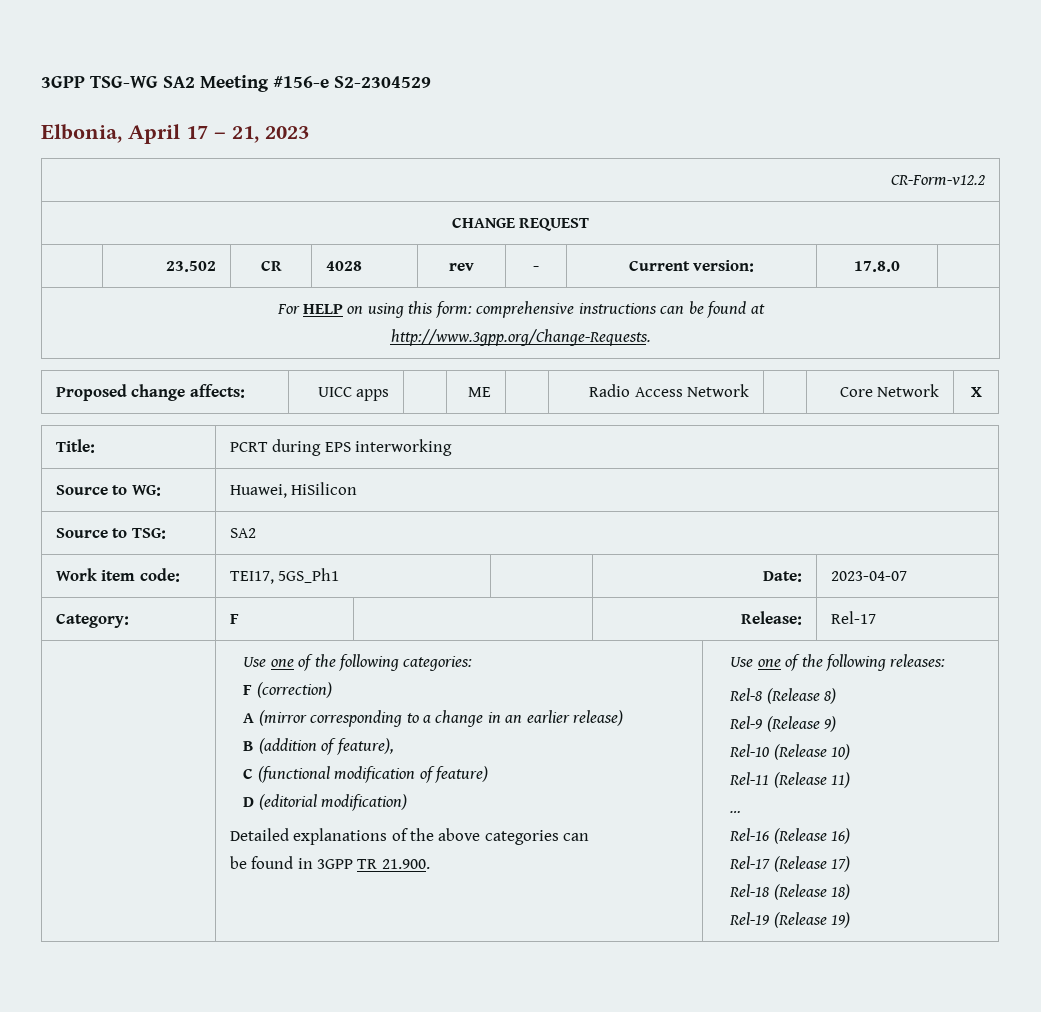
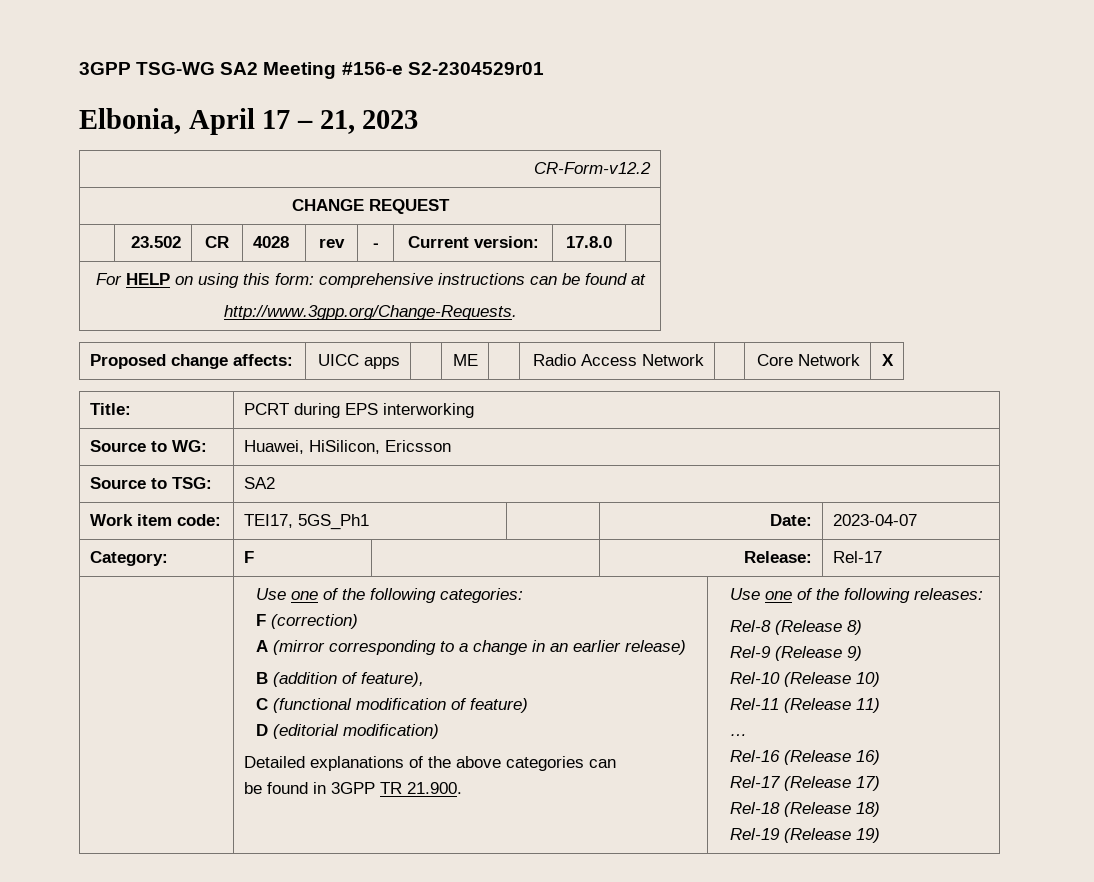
[333,76,431,88] S2-2304529 -> [407,62,544,75] S2-2304529r01
[291,482,358,495] HiSilicon -> [308,440,451,454] HiSilicon, Ericsson

